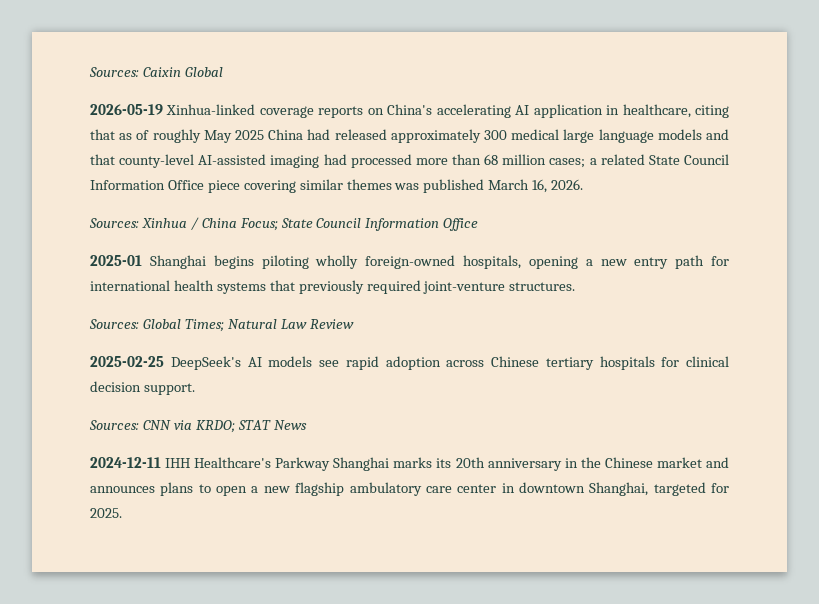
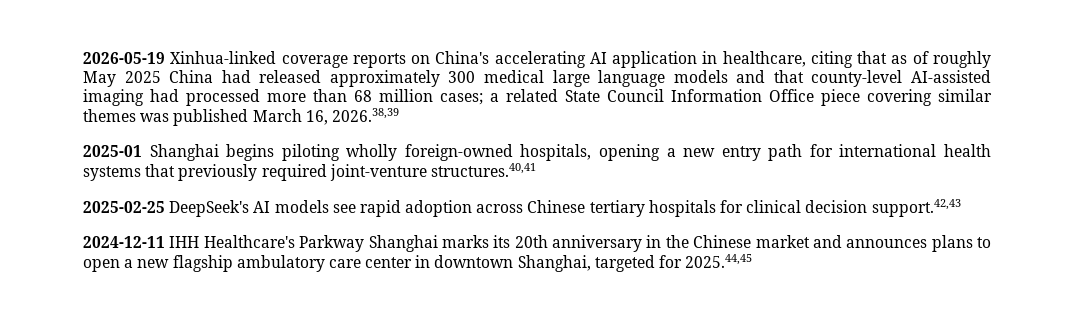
[89,67,223,77] Sources: Caixin Global // -> (83, 58) none
[551,179,584,190] [89,217,479,231] 2026. // Sources: Xinhua / China Focus; State Council Information Office -> [331,108,399,122] 2026.38,39
[509,282,576,291] [89,319,354,332] structures. // Sources: Global Times; Natural Law Review -> [430,163,536,177] structures.40,41
[143,383,195,395] [89,420,307,433] support. // Sources: CNN via KRDO; STAT News -> [871,199,961,217] support.42,43
[90,508,122,518] 2025. -> [685,254,753,268] 2025.44,45

